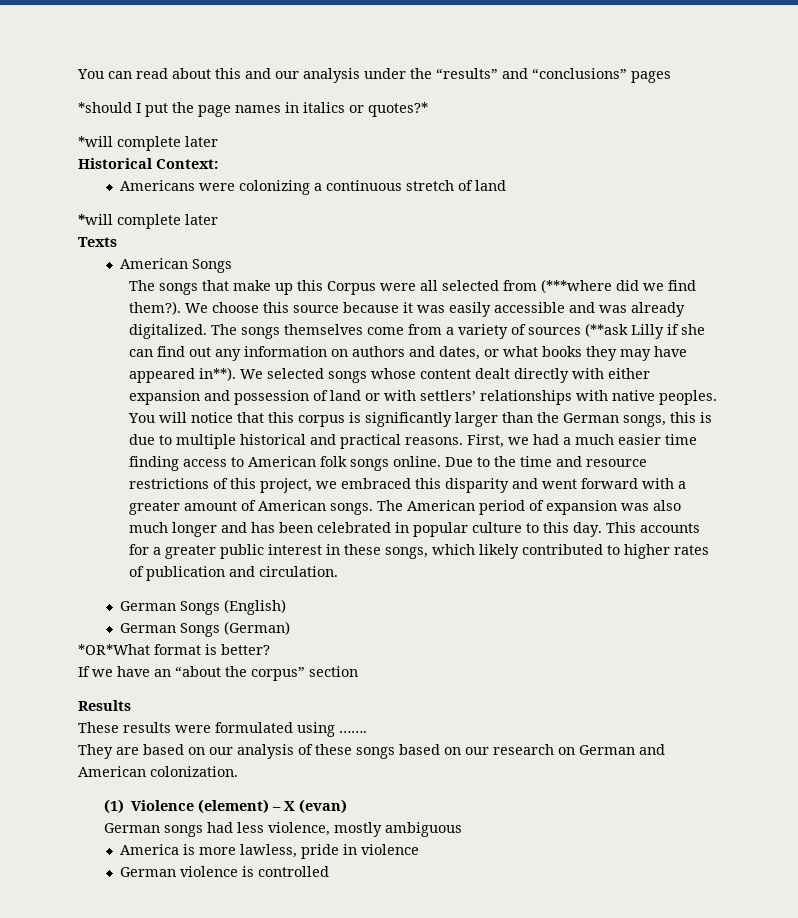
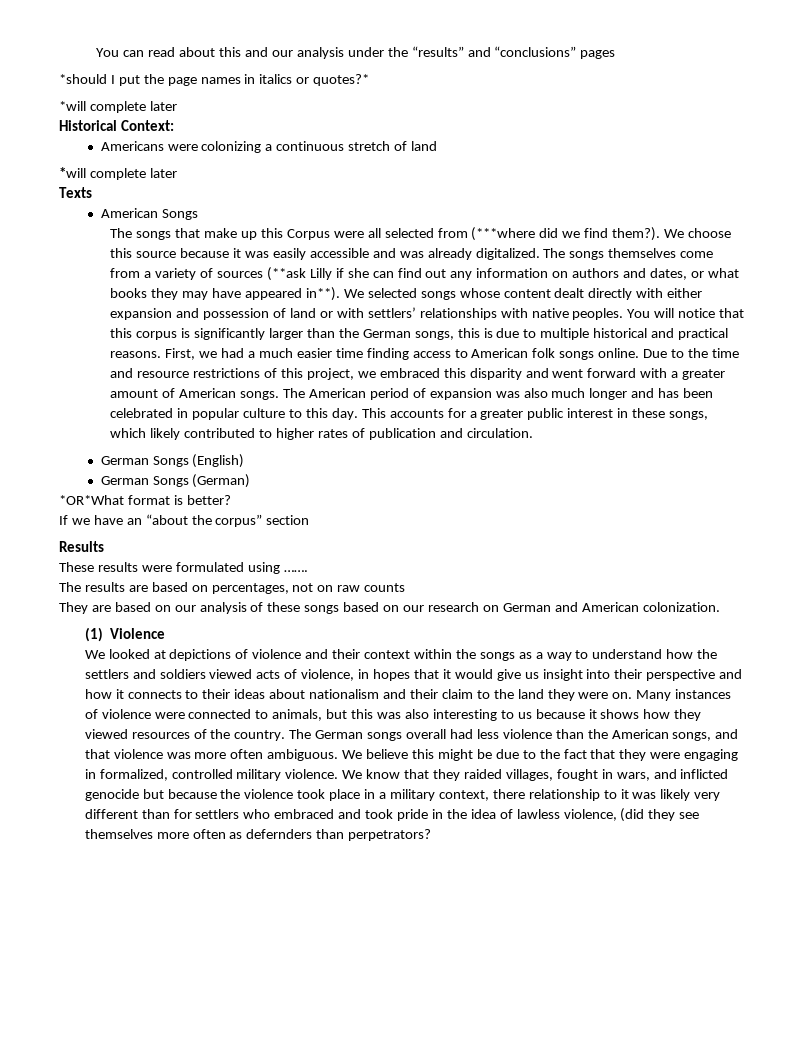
(367, 732) none -> [59,582,406,594] // The results are based on percentages, not on raw counts
[197,799,347,814] (element) – X (evan) // -> [84,649,718,661] [84,669,743,681] [84,689,732,701] [84,709,702,721] [84,729,312,741] // We looked at depictions of violence and their context within the songs as a way to understand how the settlers and soldiers viewed acts of violence, in hopes that it would give us insight into their perspective and how it connects to their ideas about nationalism and their claim to the land they were on. Many instances of violence were connected to animals, but this was also interesting to us because it shows how they viewed resources of the country. The
(203, 831) none -> [406,729,447,739] overall
[267,822,462,837] [119,844,419,859] [119,866,329,877] violence, mostly ambiguous // America is more lawless, pride in violence // German violence is controlled -> [502,729,739,741] [84,749,739,761] [84,769,729,781] [84,789,721,801] [84,808,700,822] [84,829,432,841] violence than the American songs, and that violence was more often ambiguous. We believe this might be due to the fact that they were engaging in formalized, controlled military violence. We know that they raided villages, fought in wars, and inflicted genocide but because the violence took place in a military context, there relationship to it was likely very different than for settlers who embraced and took pride in the idea of lawless violence, (did they see themselves more often as defernders than perpetrators?

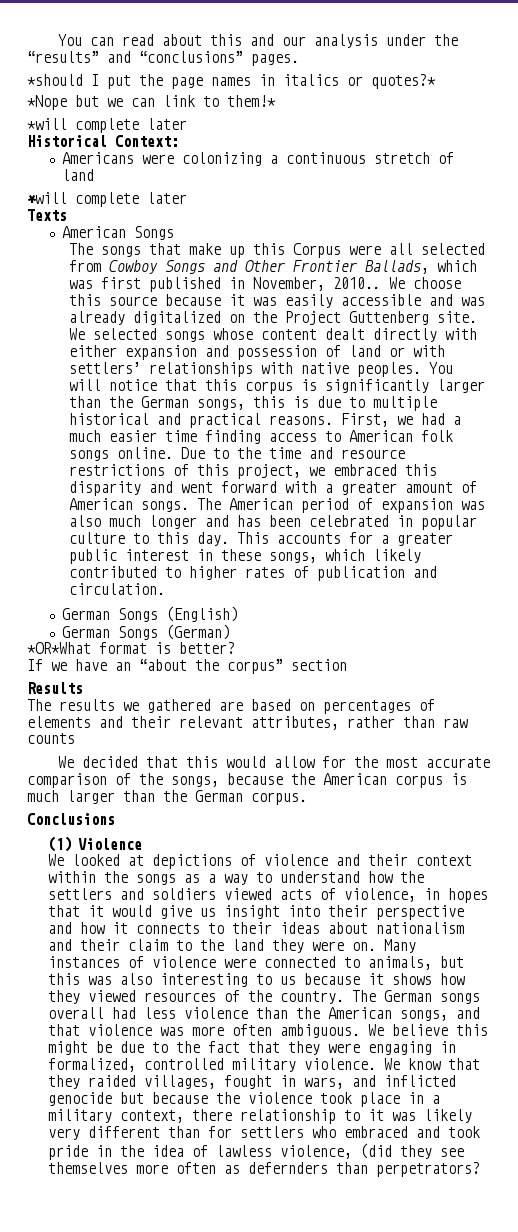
[580,50,616,59] pages -> [251,54,299,66] pages.
(370, 80) none -> [27,95,276,110] // *Nope but we can link to them!*
[471,227,661,241] (***where did we find them?). -> [108,260,477,274] [68,277,381,292] Cowboy Songs and Other Frontier Ballads, which was first published in November, 2010..
[475,248,714,260] [110,267,739,281] [110,287,340,301] digitalized. The songs themselves come from a variety of sources (**ask Lilly if she can find out any information on authors and dates, or what books they may have appeared in**). -> [132,311,477,325] digitalized on the Project Guttenberg site.
[59,562,308,574] // These results were formulated using ……. -> (83, 688) none
[128,582,406,594] [59,602,720,614] are based on percentages, not on raw counts // They are based on our analysis of these songs based on our research on German and American colonization. -> [123,699,435,714] [27,716,468,730] [27,733,75,744] [57,756,490,768] [27,773,467,788] [27,790,307,805] [27,813,115,825] we gathered are based on percentages of elements and their relevant attributes, rather than raw counts // We decided that this would allow for the most accurate comparison of the songs, because the American corpus is much larger than the German corpus. // Conclusions

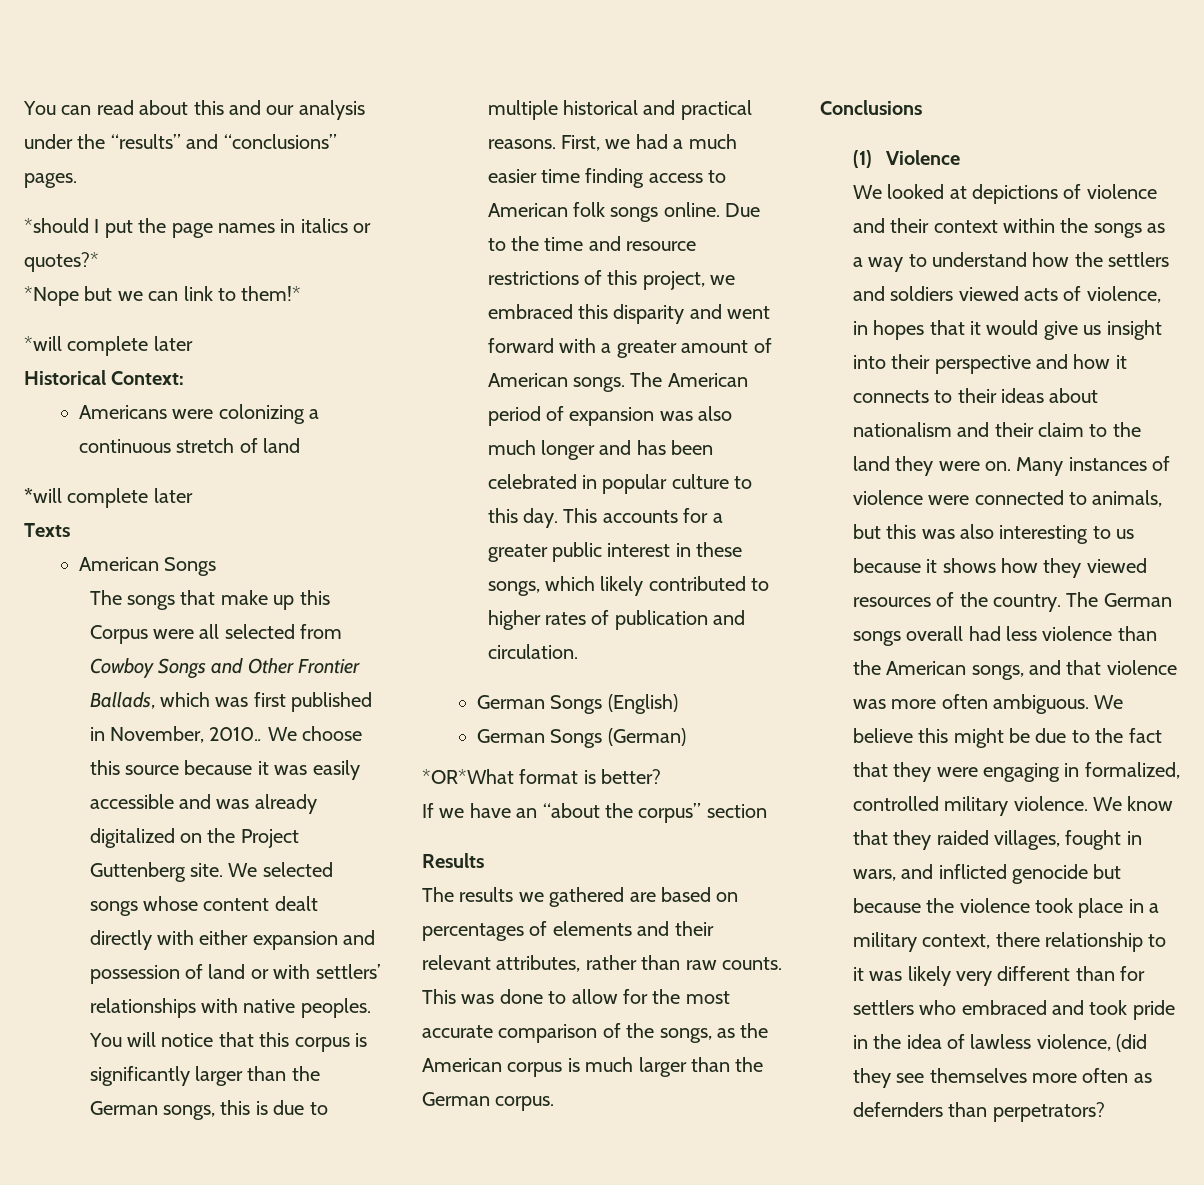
[27,733,75,744] [57,756,266,768] counts // We decided that this would -> [722,957,782,970] [422,989,567,1004] counts. This was done to
[227,773,283,785] because -> [717,1028,735,1038] as

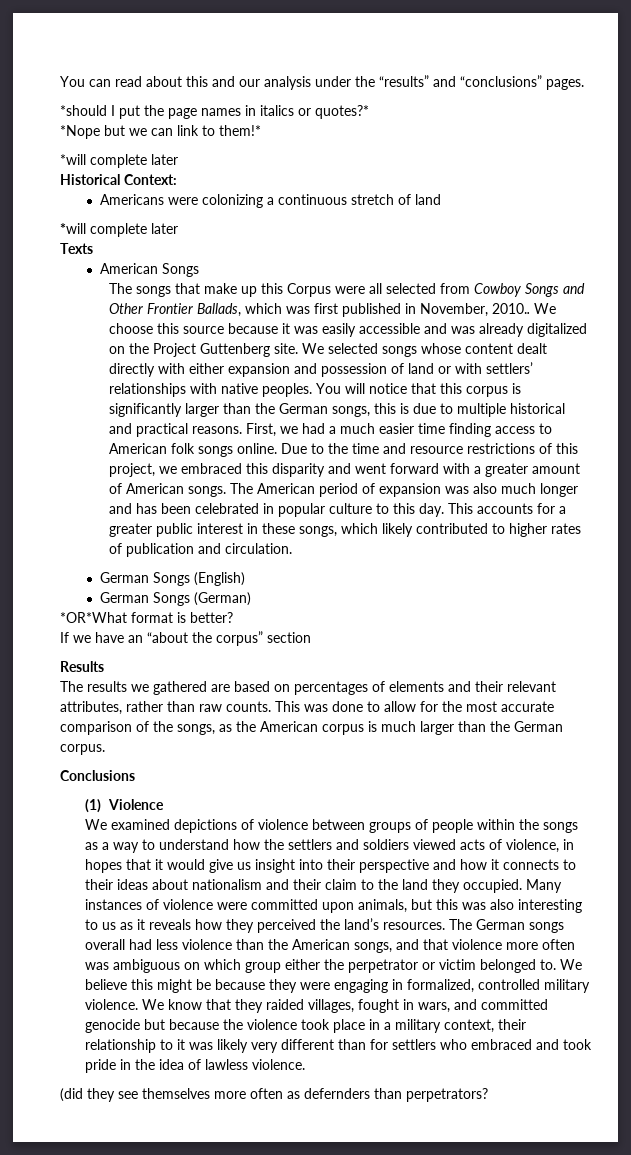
[887,184,967,199] looked at -> [110,819,170,830] examined
[852,218,998,233] and their context -> [311,819,473,833] between groups of people
[938,461,1012,471] were on. -> [462,879,522,893] occupied.
[974,490,1088,505] connected to -> [250,899,354,913] committed upon
[852,558,1147,578] [852,592,1062,612] because it shows how they viewed resources of the country. -> [119,918,445,933] as it reveals how they perceived the land’s resources.
[852,694,1090,714] was more often ambiguous. -> [505,939,575,950] [84,959,556,973] more often was ambiguous on which group either the perpetrator or victim belonged to.
[1035,728,1162,743] [852,762,888,777] due to the fact that -> [214,979,265,990] because
[938,864,1007,879] inflicted -> [480,999,548,1010] committed
[995,932,1040,947] there -> [497,1019,526,1030] their
[1036,1034,1111,1051] violence, -> [251,1059,305,1070] violence. //

